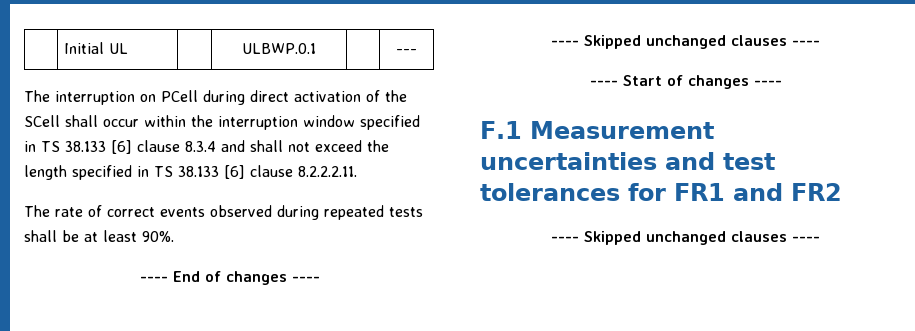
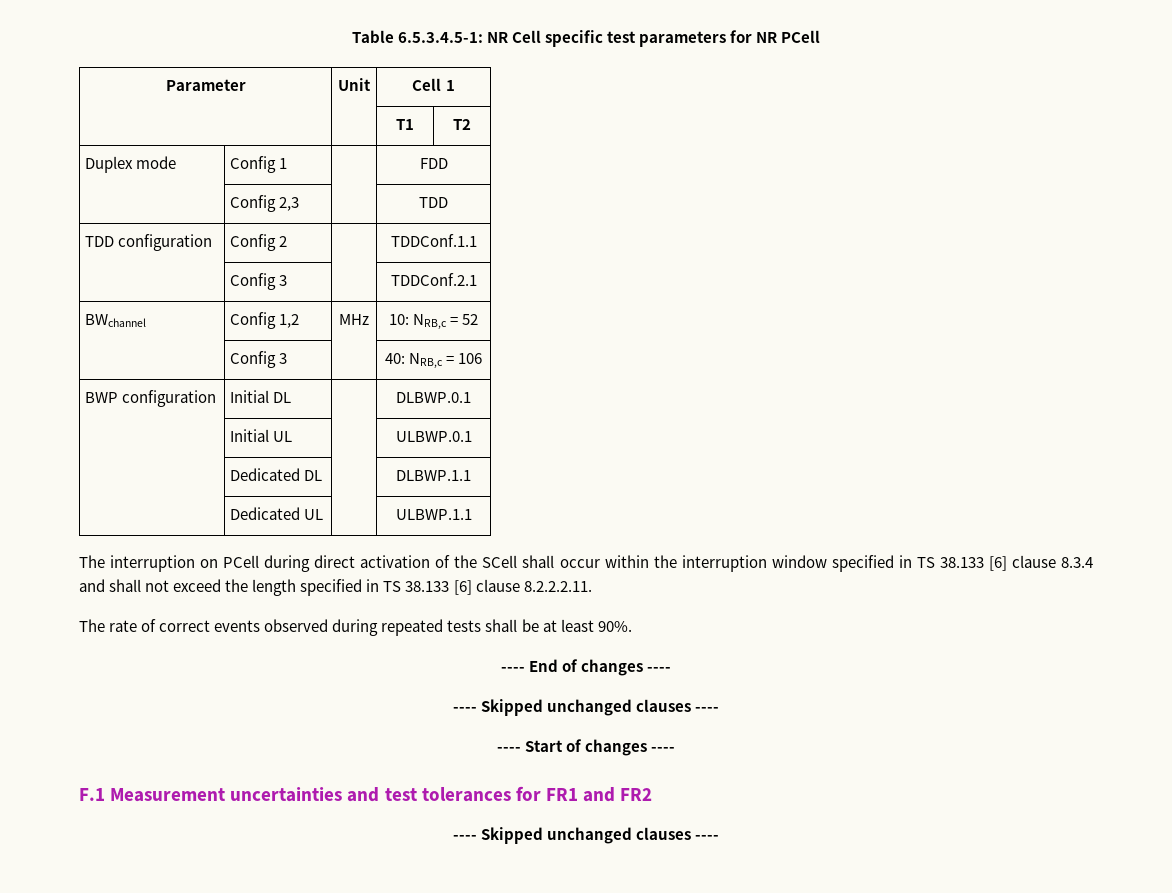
[63,42,128,54] [242,43,317,54] [396,49,417,54] | Initial UL | | ULBWP.0.1 | | --- -> [351,30,821,47] [165,79,246,91] [338,78,371,91] [412,78,455,91] [396,119,414,130] [453,119,471,130] [85,156,177,173] [230,156,288,173] [419,158,448,169] [230,195,300,212] [419,197,448,208] [85,234,213,251] [230,234,288,251] [390,234,477,247] [230,273,288,290] [390,273,477,286] [85,314,147,327] [230,312,300,329] [339,314,369,325] [388,314,479,329] [230,351,288,368] [384,353,483,368] [85,390,217,407] [230,390,292,403] [396,392,471,403] [230,429,293,442] [395,431,472,442] [230,468,323,481] [396,470,471,481] [230,507,324,520] [395,509,472,520] Table 6.5.3.4.5-1: NR Cell specific test parameters for NR PCell // Parameter | Unit | Cell 1 // | | T1 | T2 // Duplex mode | Config 1 | | FDD // | Config 2,3 | | TDD // TDD configuration | Config 2 | | TDDConf.1.1 // | Config 3 | | TDDConf.2.1 // BWchannel | Config 1,2 | MHz | 10: NRB,c = 52 // | Config 3 | | 40: NRB,c = 106 // BWP configuration | Initial DL | | DLBWP.0.1 // | Initial UL | | ULBWP.0.1 // | Dedicated DL | | DLBWP.1.1 // | Dedicated UL | | ULBWP.1.1

